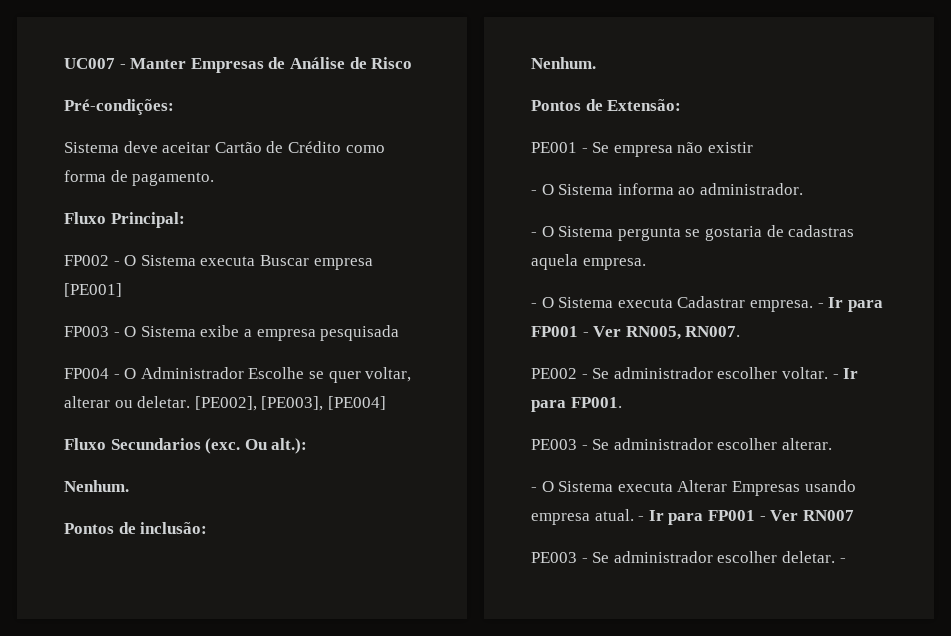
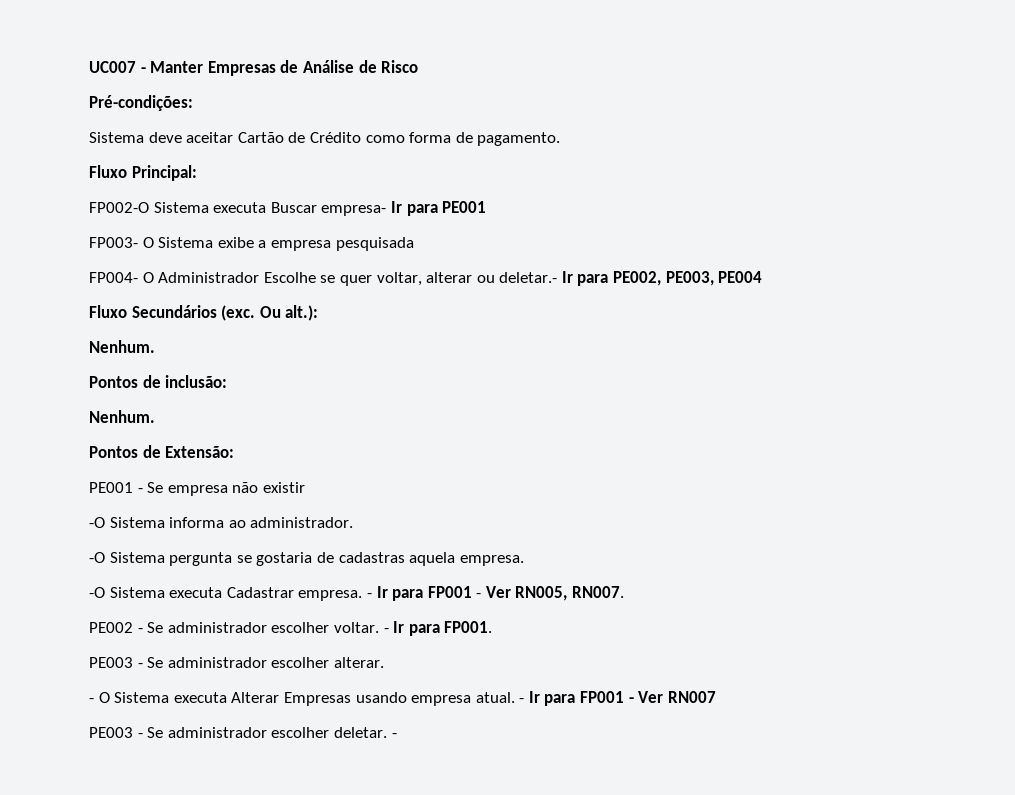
[64,255,373,270] [64,283,122,297] [64,326,120,337] FP002 - O Sistema executa Buscar empresa [PE001] // FP003 - -> [89,201,487,216] [89,237,138,248] FP002-O Sistema executa Buscar empresa- Ir para PE001 // FP003-
[64,368,120,379] FP004 - -> [89,272,138,283] FP004-
[137,396,386,411] [64,438,201,450] deletar. [PE002], [PE003], [PE004] // Fluxo Secundarios -> [499,271,763,286] [89,305,217,318] deletar.- Ir para PE002, PE003, PE004 // Fluxo Secundários
[531,184,554,195] - O -> [89,517,105,528] -O
[531,226,554,237] - O -> [89,552,105,563] -O
[531,297,554,308] - O -> [89,587,105,598] -O

